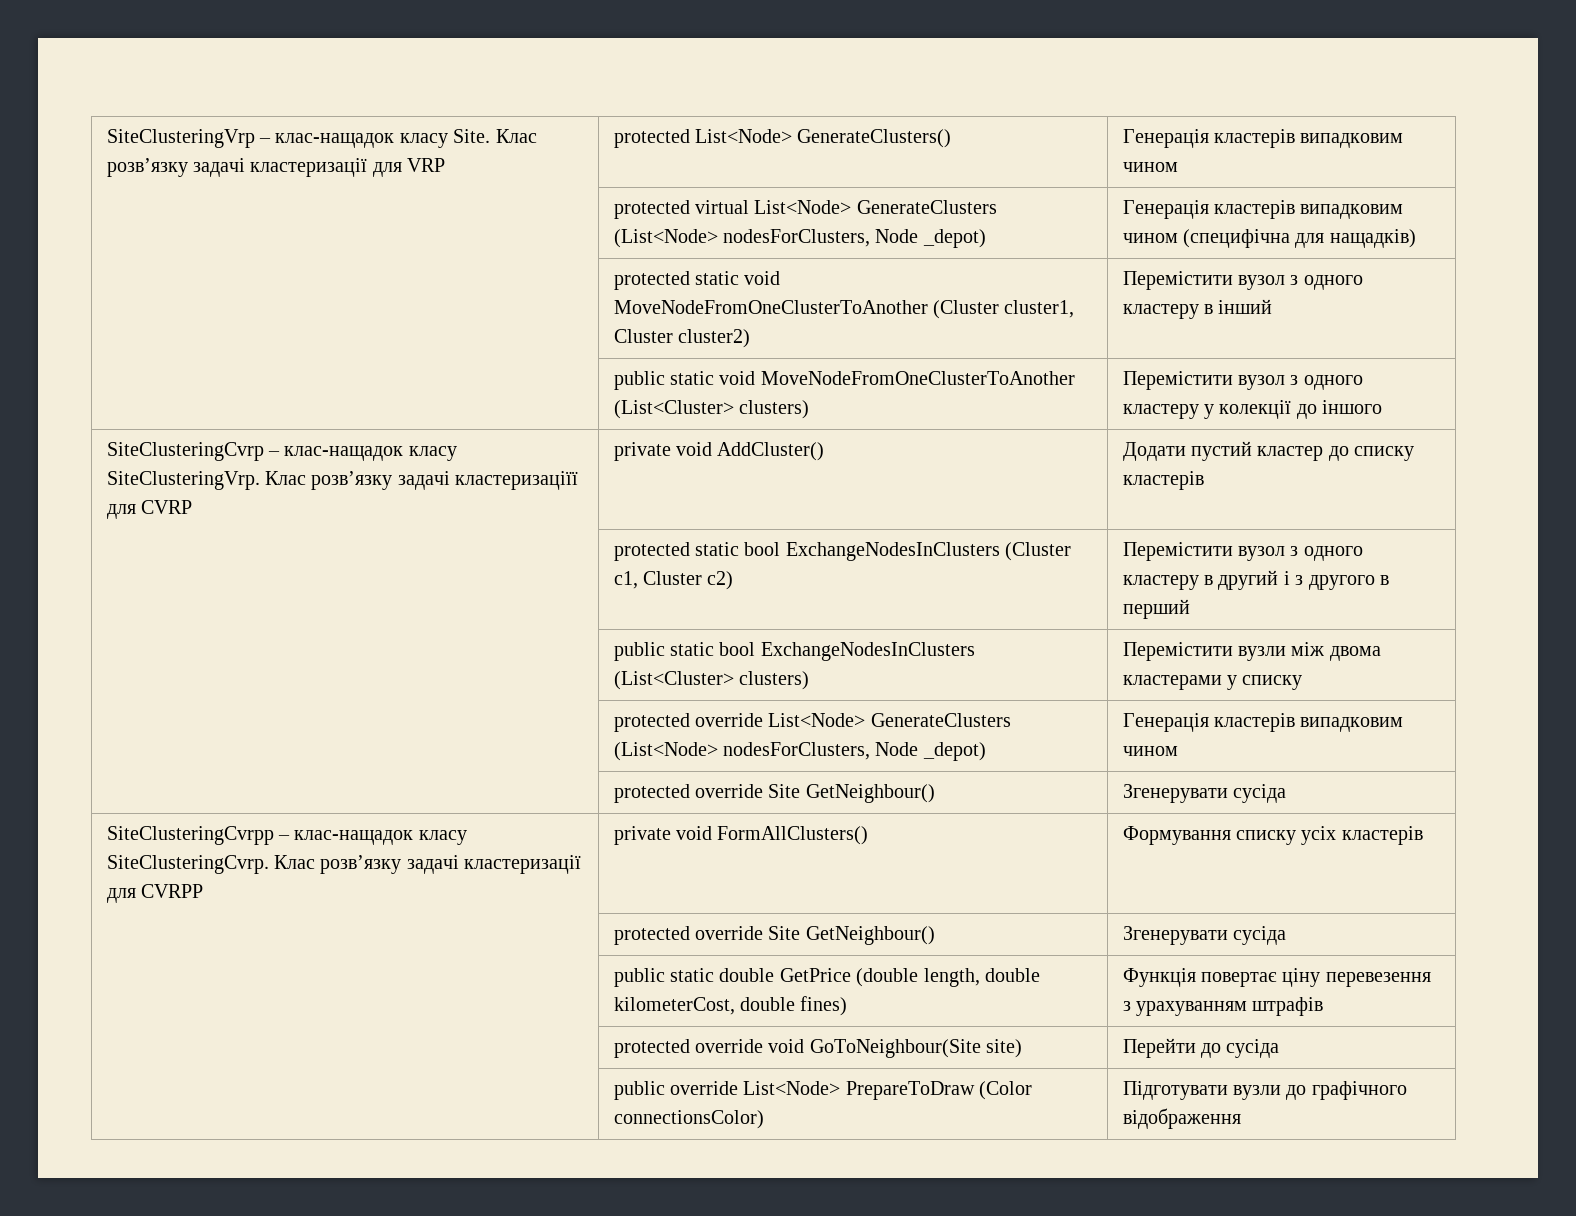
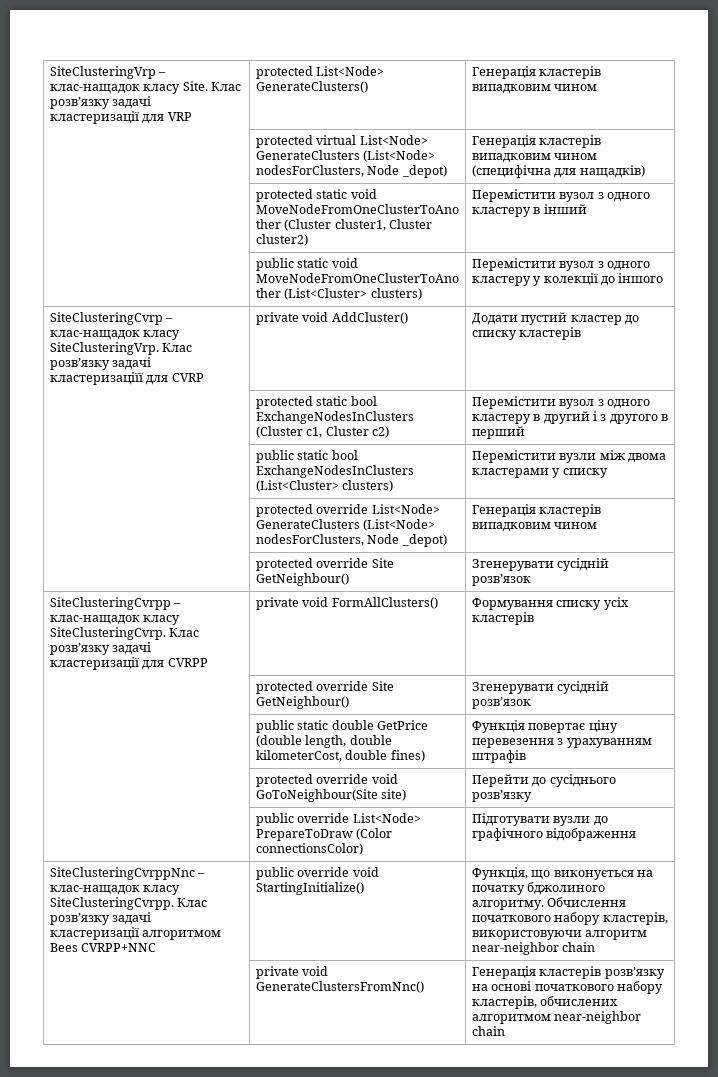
[1233,784,1287,803] сусіда -> [557,558,610,571] [471,574,531,586] сусідній розв’язок
[1233,926,1287,945] сусіда -> [557,681,610,694] [471,697,531,709] сусідній розв’язок
[1226,1039,1280,1058] сусіда -> [549,774,616,787] [471,790,532,802] сусіднього розв’язку
(1241, 1118) none -> [49,867,206,880] [49,885,181,895] [49,897,208,910] [49,912,152,925] [49,927,222,940] [49,943,157,952] [255,867,379,880] [255,882,364,895] [471,867,653,880] [471,882,606,895] [471,897,627,910] [471,912,668,925] [471,930,648,940] [471,942,596,955] [255,966,329,979] [255,981,424,993] [471,966,665,979] [471,981,663,994] [471,996,619,1009] [471,1011,642,1024] [471,1026,505,1036] // SiteClusteringCvrppNnc – клас-нащадок класу SiteClusteringCvrpp. Клас розв’язку задачі кластеризації алгоритмом Bees CVRPP+NNC | public override void StartingInitialize() | Функція, що виконується на початку бджолиного алгоритму. Обчислення початкового набору кластерів, використовуючи алгоритм near-neighbor chain // | private void GenerateClustersFromNnc() | Генерація кластерів розв’язку на основі початкового набору кластерів, обчислених алгоритмом near-neighbor chain

